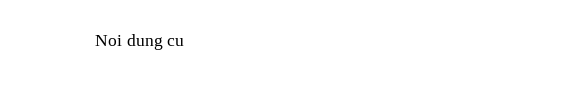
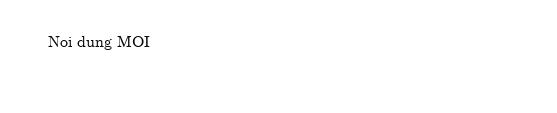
[167,38,185,46] cu -> [117,35,150,47] MOI

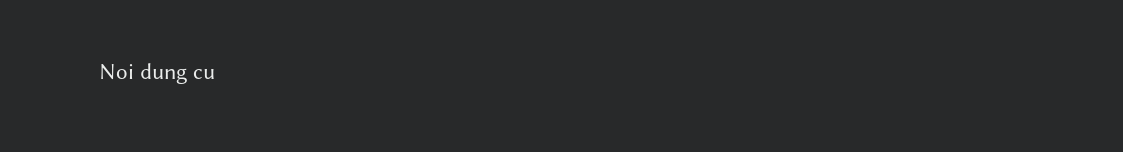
[117,35,150,47] MOI -> [193,69,216,79] cu

